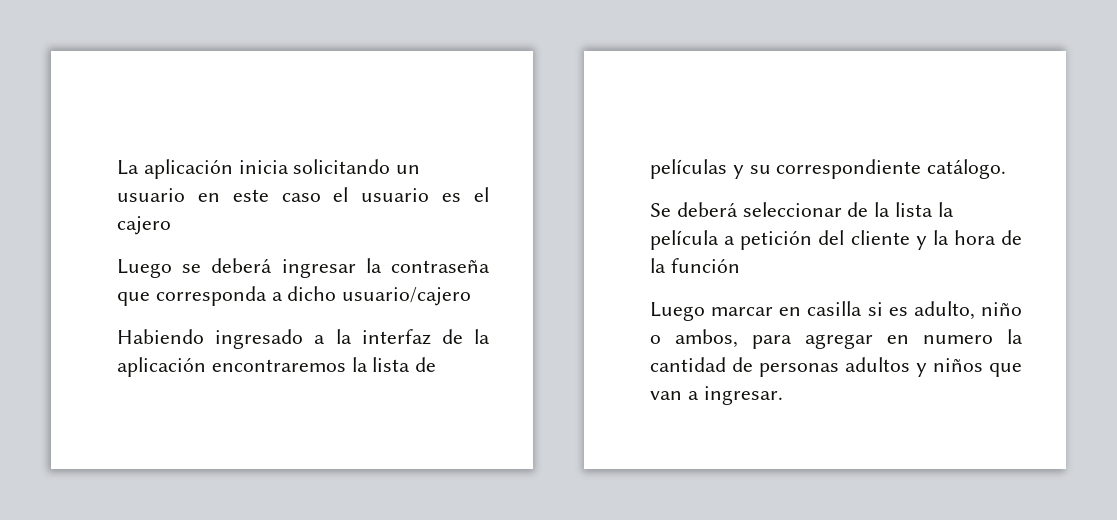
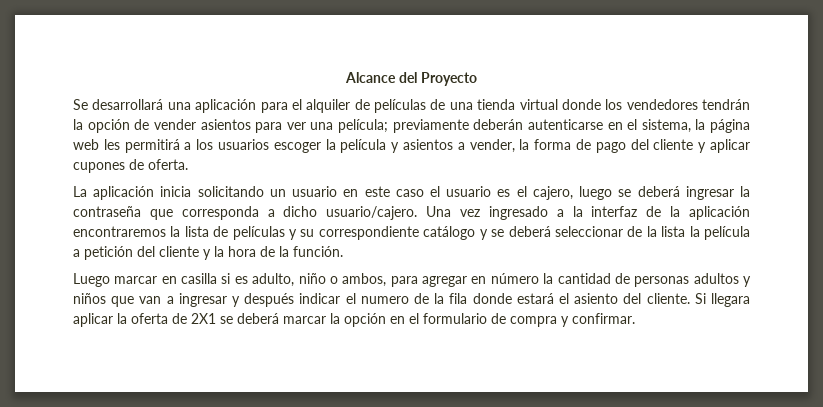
(117, 167) none -> [345,72,477,86] [73,99,750,113] [73,119,750,133] [73,139,750,153] [73,159,188,173] Alcance del Proyecto // Se desarrollará una aplicación para el alquiler de películas de una tienda virtual donde los vendedores tendrán la opción de vender asientos para ver una película; previamente deberán autenticarse en el sistema, la página web les permitirá a los usuarios escoger la película y asientos a vender, la forma de pago del cliente y aplicar cupones de oferta. //
[117,216,171,235] [117,259,172,278] cajero // Luego -> [532,186,613,200] cajero, luego
[342,287,472,306] [117,329,204,344] usuario/cajero // Habiendo -> [326,206,480,220] usuario/cajero. Una vez
[927,159,1007,179] [650,203,671,217] catálogo. // Se -> [423,226,505,240] catálogo y se
[670,258,740,273] función -> [293,246,343,257] función.
[923,335,993,344] numero -> [490,273,539,284] número
[703,386,783,405] ingresar. -> [178,293,750,307] [73,313,635,327] ingresar y después indicar el numero de la fila donde estará el asiento del cliente. Si llegara aplicar la oferta de 2X1 se deberá marcar la opción en el formulario de compra y confirmar.

